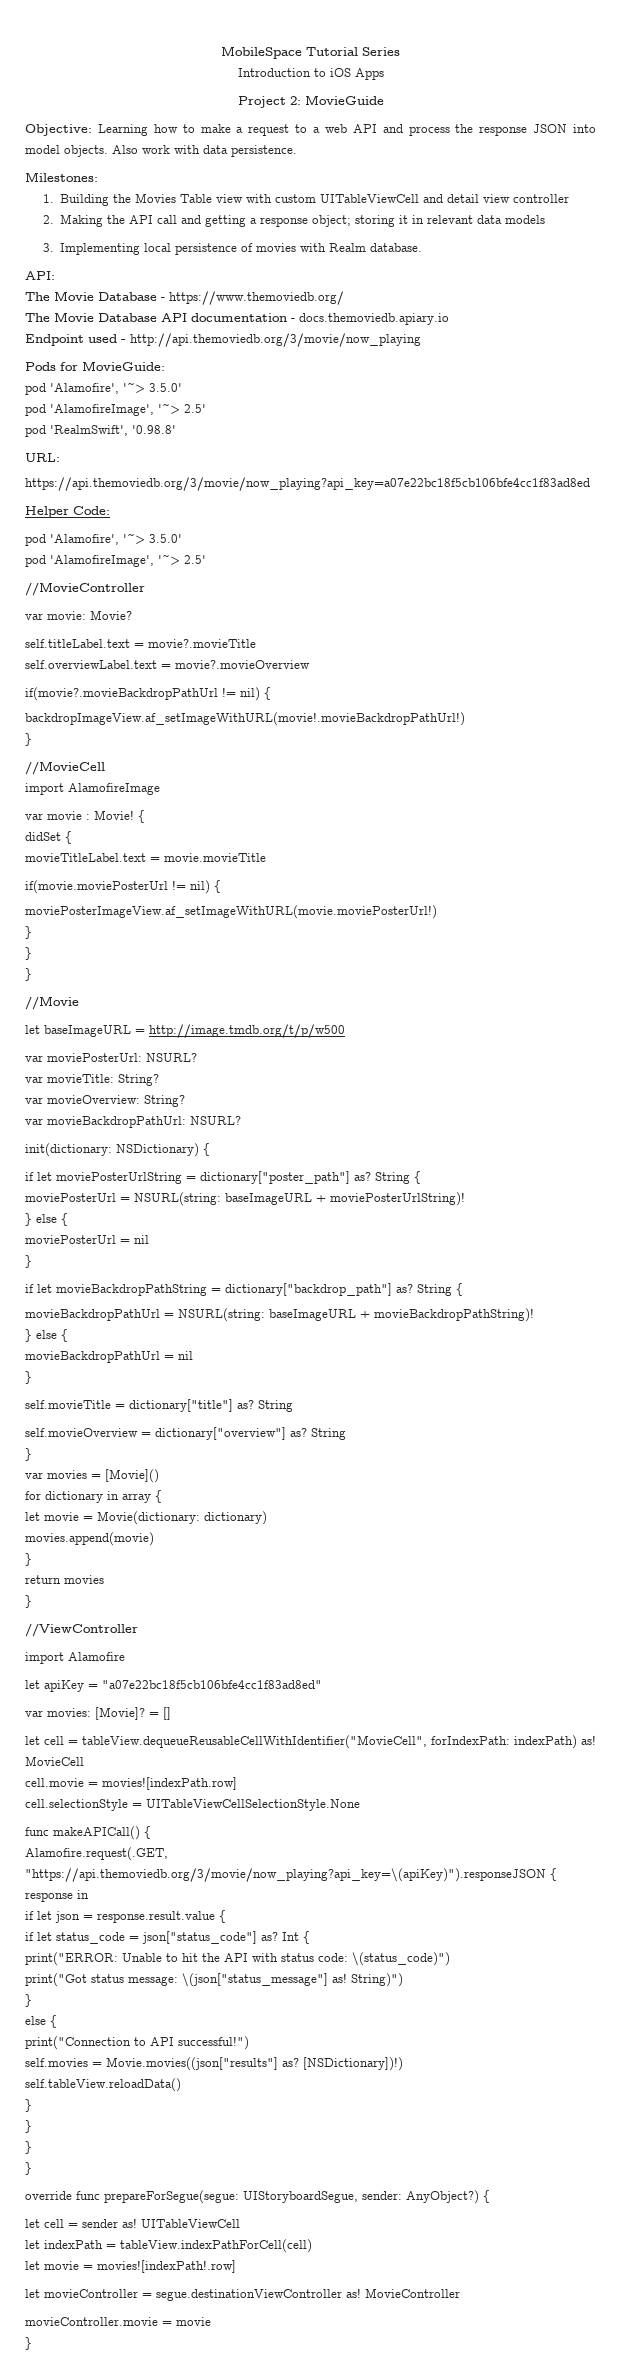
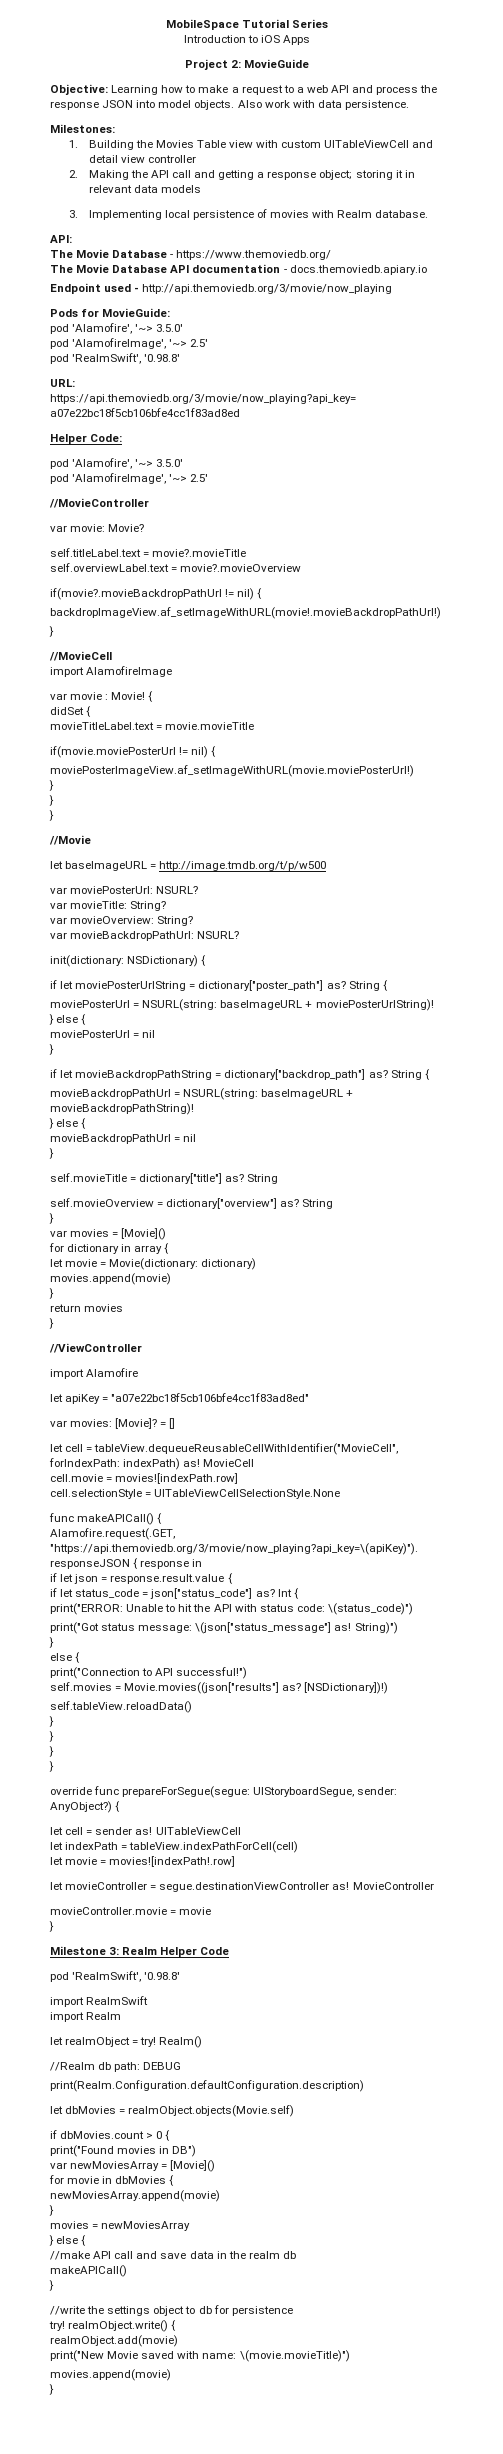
(32, 2343) none -> [50,1946,230,1957] [50,1971,181,1982] [50,1996,149,2007] [50,2012,122,2022] [50,2036,203,2048] [50,2062,182,2072] [50,2080,364,2092] [50,2105,295,2117] [50,2130,171,2141] [50,2145,197,2157] [50,2160,216,2172] [49,2175,175,2186] [50,2190,220,2202] [49,2205,54,2216] [50,2221,191,2231] [49,2235,87,2246] [50,2251,296,2260] [50,2265,127,2277] [49,2280,54,2291] [50,2305,293,2316] [49,2320,177,2332] [50,2335,178,2347] [50,2350,350,2362] [50,2369,171,2381] [49,2384,54,2395] // Milestone 3: Realm Helper Code // pod 'RealmSwift', '0.98.8' // import RealmSwift // import Realm // let realmObject = try! Realm() // //Realm db path: DEBUG // print(Realm.Configuration.defaultConfiguration.description) // let dbMovies = realmObject.objects(Movie.self) // if dbMovies.count > 0 { // print("Found movies in DB") // var newMoviesArray = [Movie]() // for movie in dbMovies { // newMoviesArray.append(movie) // } // movies = newMoviesArray // } else { // //make API call and save data in the realm db // makeAPICall() // } // //write the settings object to db for persistence // try! realmObject.write() { // realmObject.add(movie) // print("New Movie saved with name: \(movie.movieTitle)") // movies.append(movie) // }

